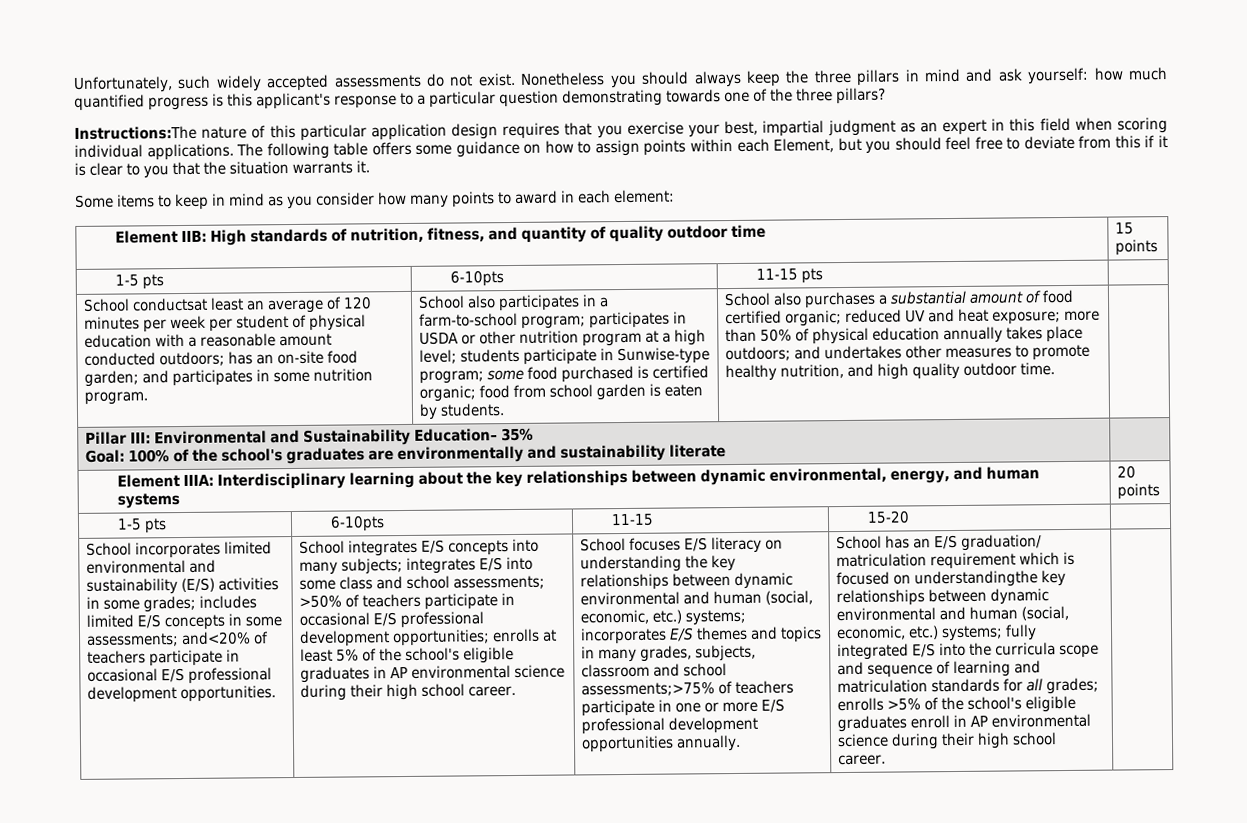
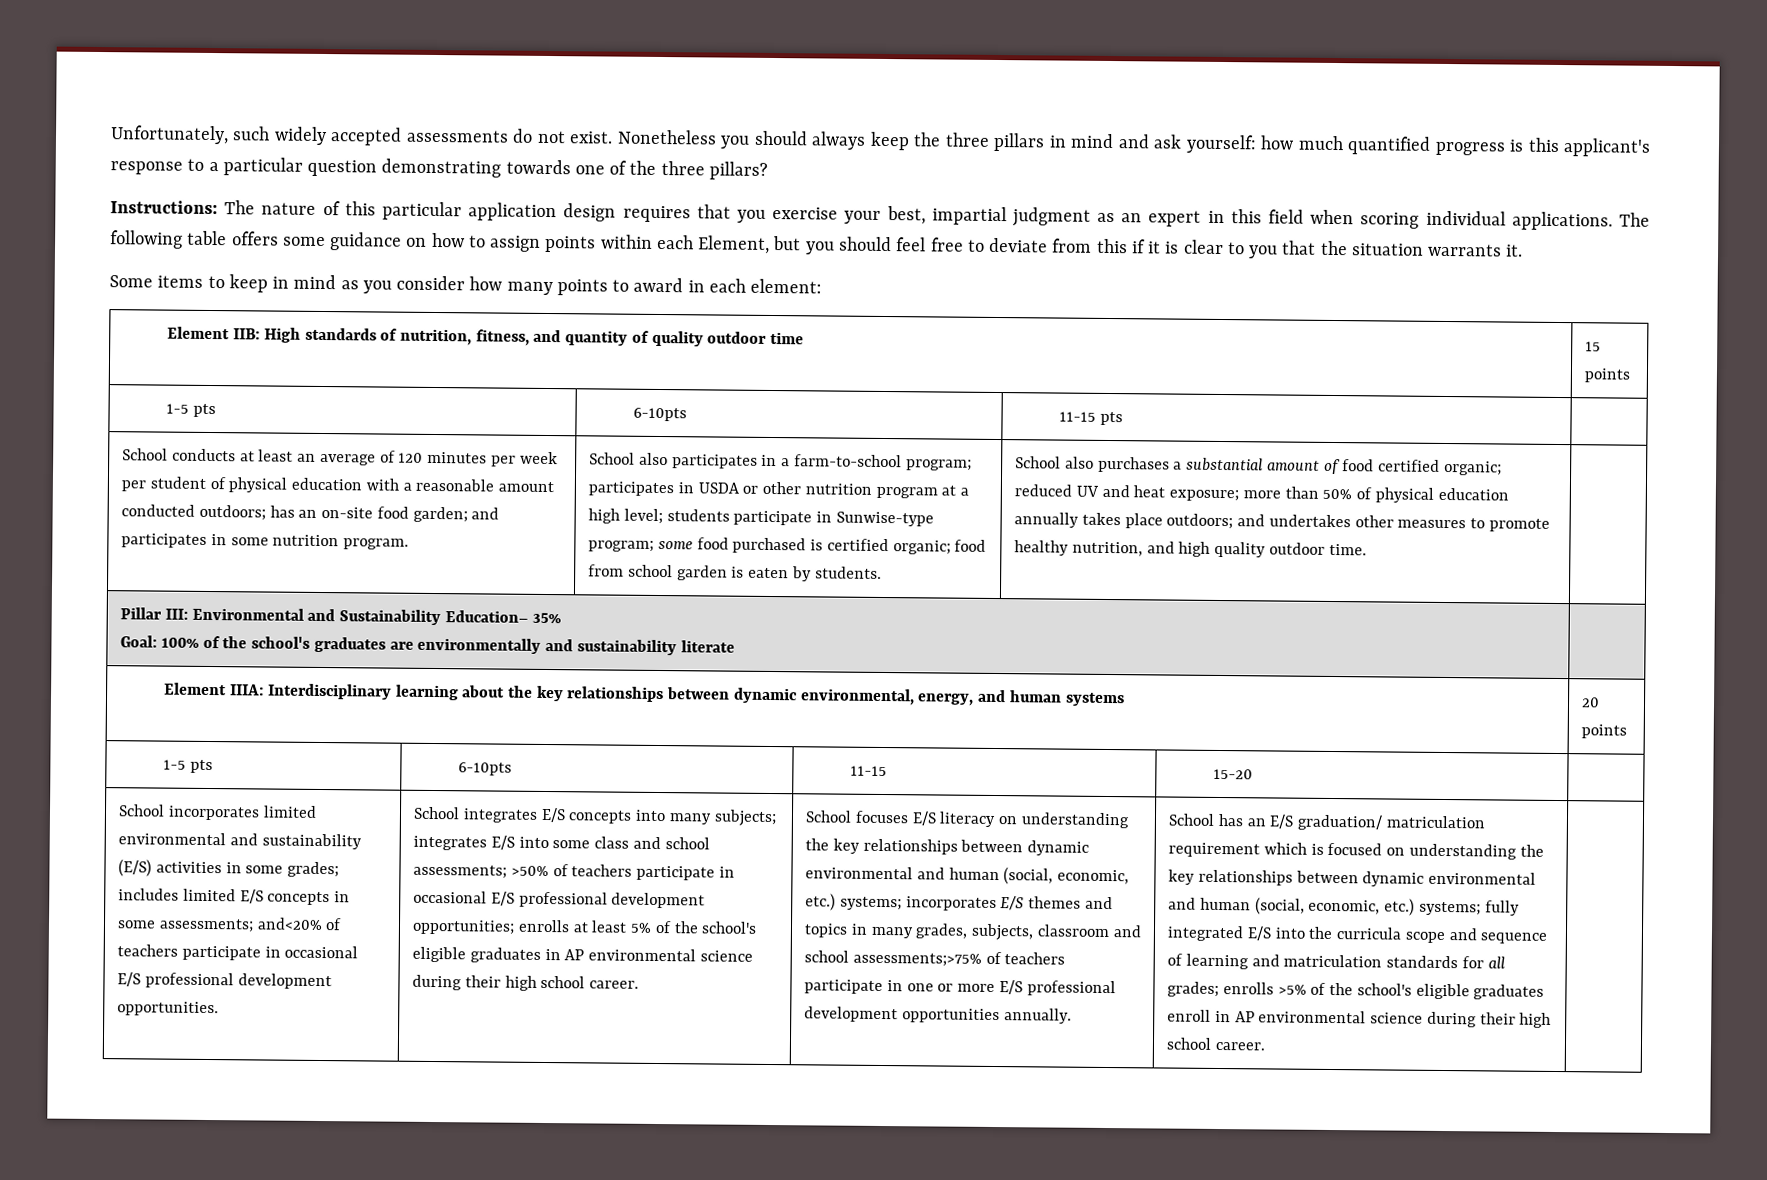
[74,125,197,140] Instructions:The -> [110,200,256,215] Instructions: The
[132,297,209,312] conductsat -> [171,448,255,462] conducts at
[914,570,1039,588] understandingthe -> [1408,843,1544,860] understanding the

